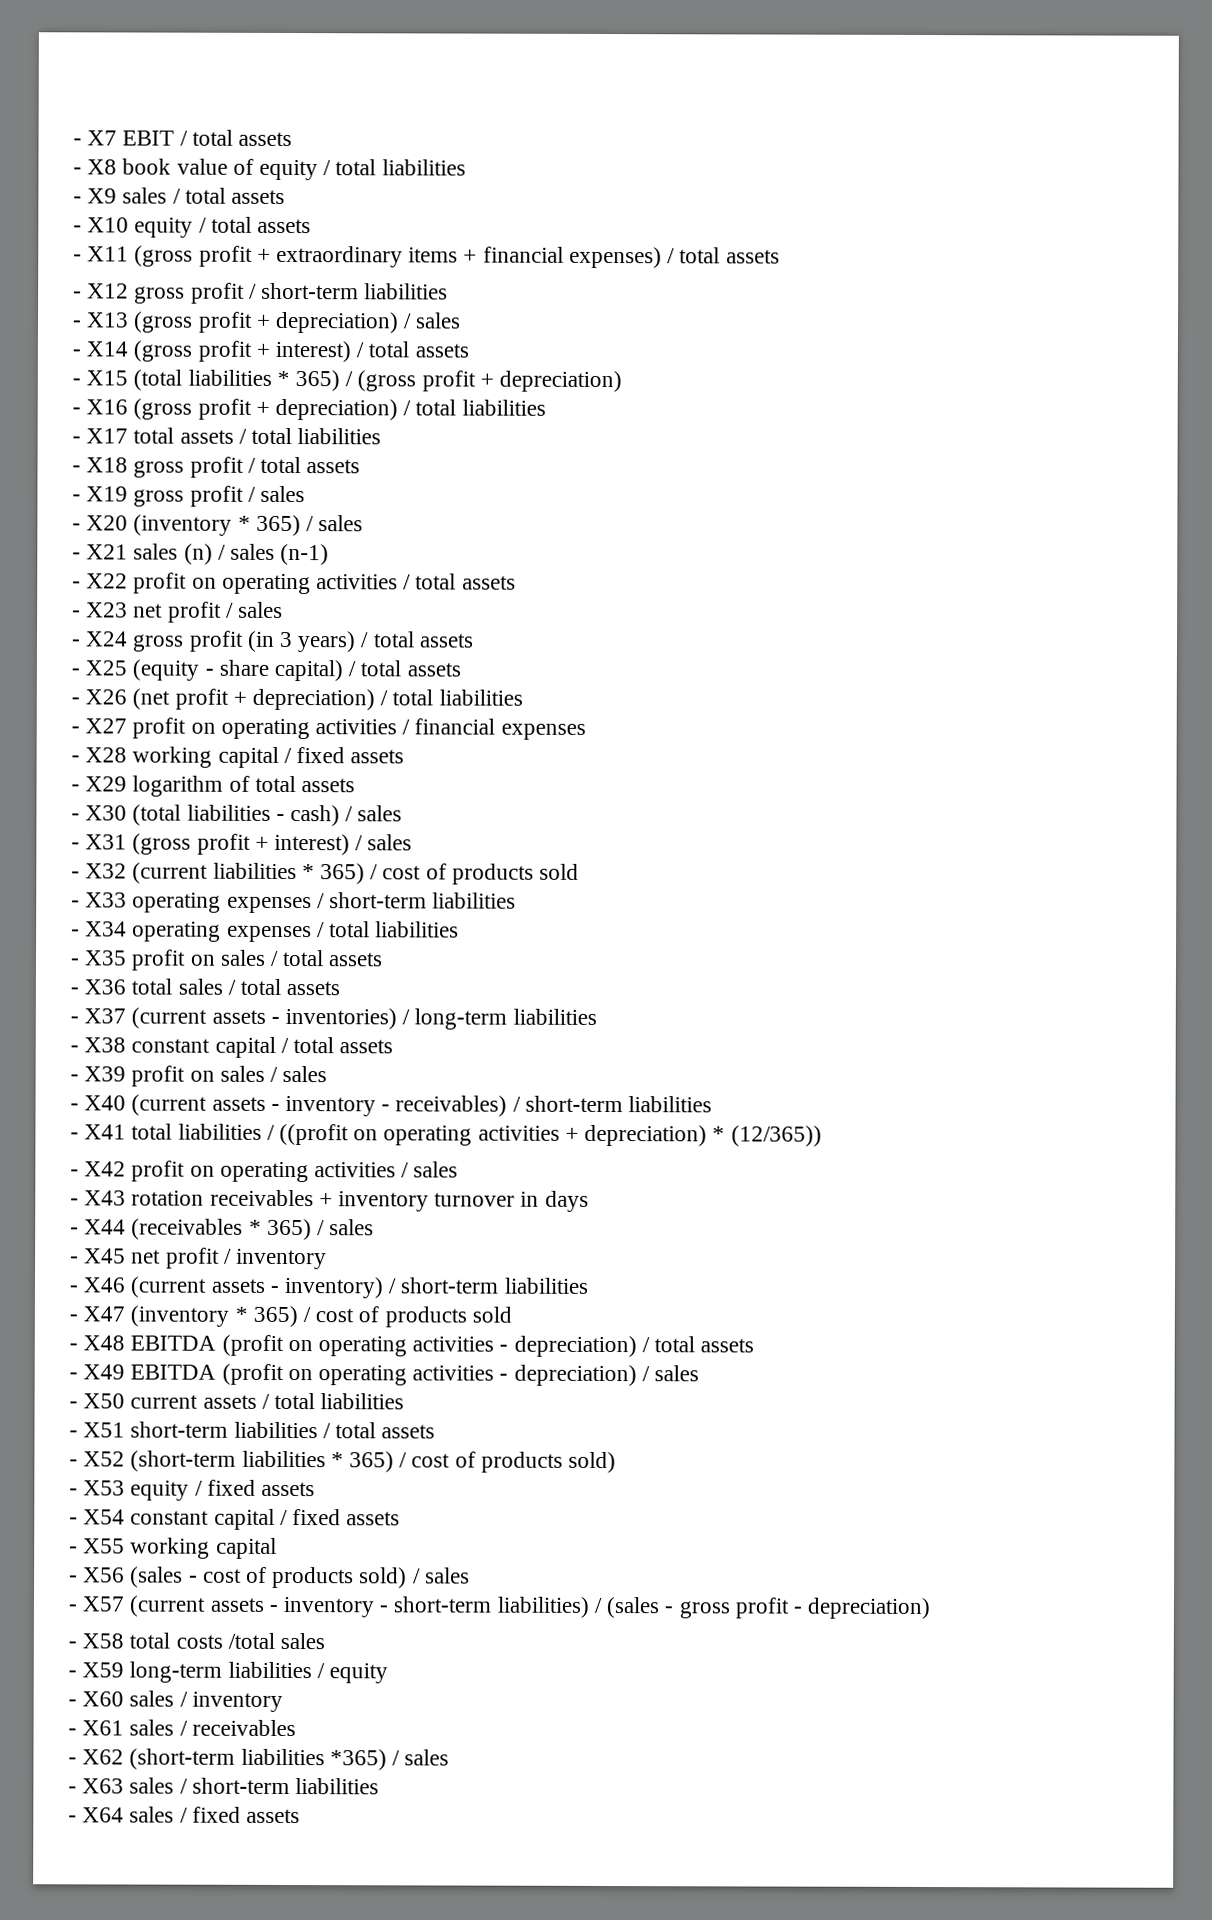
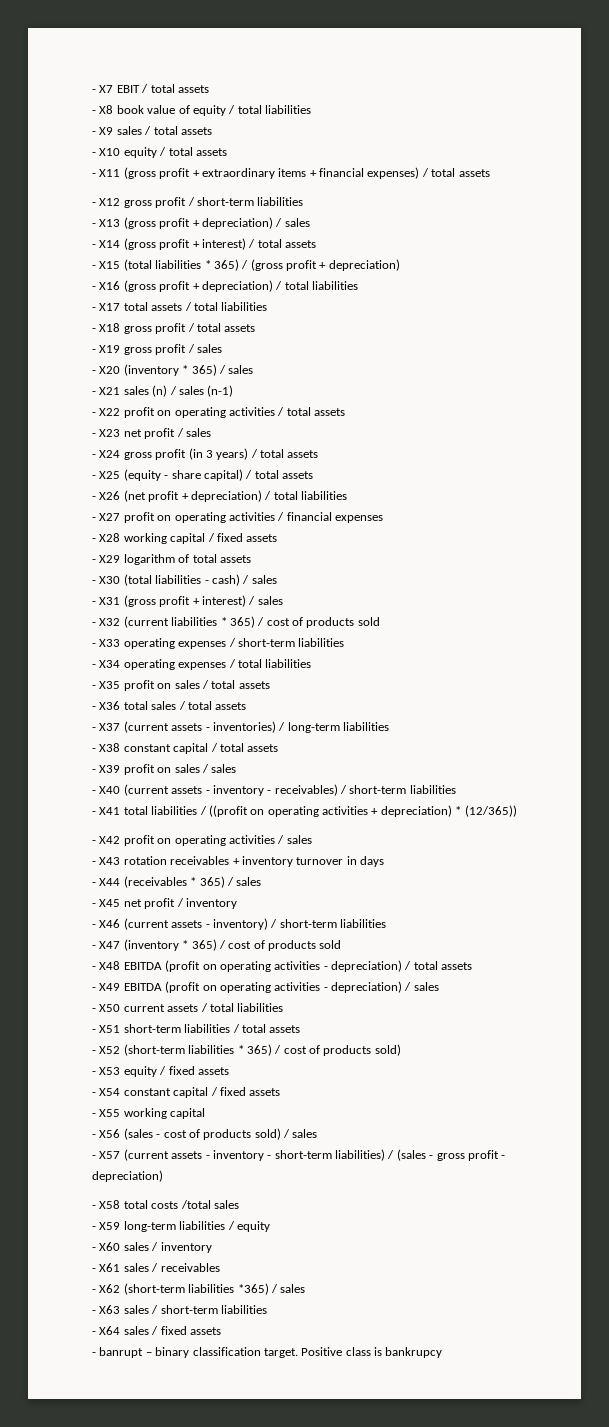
(301, 1816) none -> [92,1347,443,1358] // - banrupt – binary classification target. Positive class is bankrupcy

